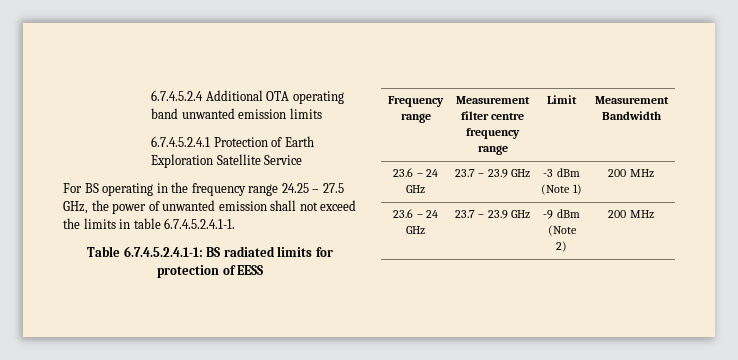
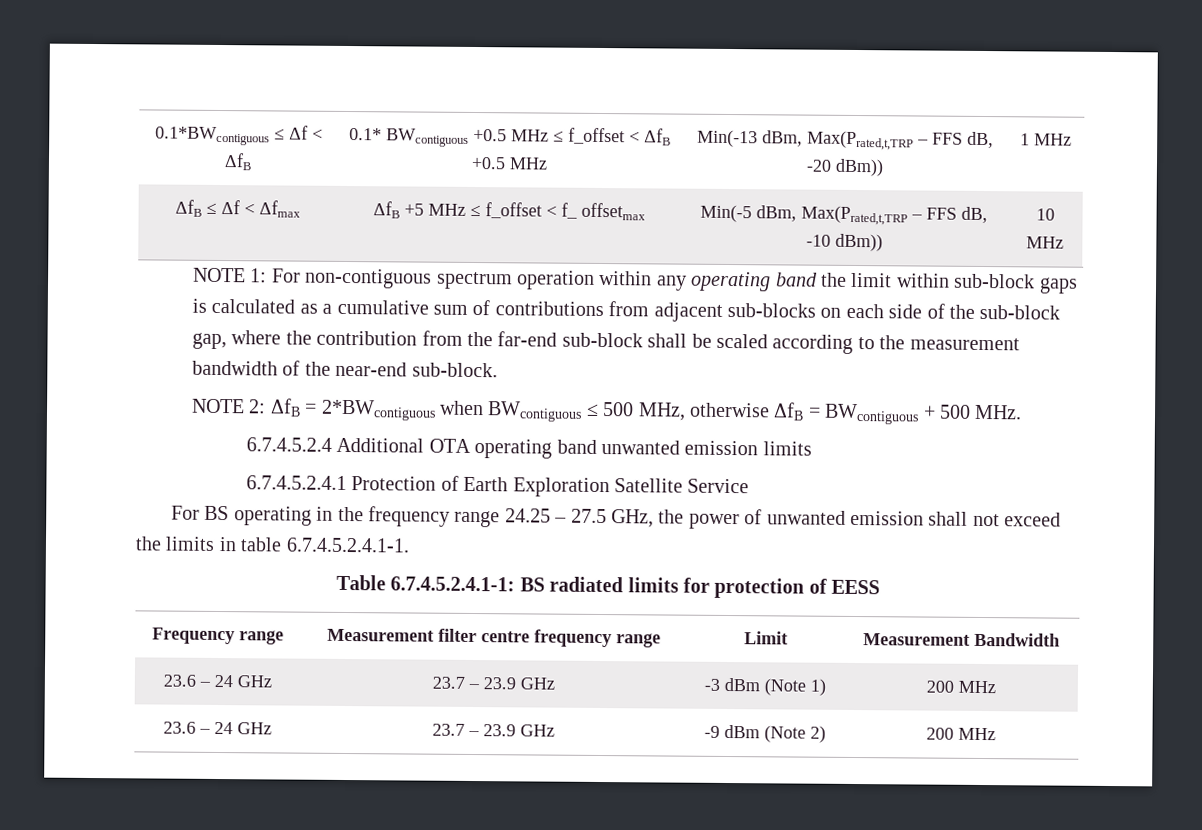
(151, 95) none -> [154,125,323,146] [224,153,252,171] [348,127,671,147] [470,156,548,170] [696,129,994,151] [805,158,884,177] [1020,133,1072,146] [175,199,301,218] [372,201,646,221] [700,204,988,226] [805,233,883,252] [1035,208,1055,221] [1026,236,1064,249] [192,267,1078,294] [191,298,1061,322] [191,330,1020,354] [191,360,498,378] [191,398,1023,425] 0.1*BWcontiguous ≤ Δf < ΔfB | 0.1* BWcontiguous +0.5 MHz ≤ f_offset < ΔfB +0.5 MHz | Min(-13 dBm, Max(Prated,t,TRP – FFS dB, -20 dBm)) | 1 MHz // ΔfB ≤ Δf < Δfmax | ΔfB +5 MHz ≤ f_offset < f_ offsetmax | Min(-5 dBm, Max(Prated,t,TRP – FFS dB, -10 dBm)) | 10 MHz // NOTE 1: For non-contiguous spectrum operation within any operating band the limit within sub-block gaps is calculated as a cumulative sum of contributions from adjacent sub-blocks on each side of the sub-block gap, where the contribution from the far-end sub-block shall be scaled according to the measurement bandwidth of the near-end sub-block. // NOTE 2: ΔfB = 2*BWcontiguous when BWcontiguous ≤ 500 MHz, otherwise ΔfB = BWcontiguous + 500 MHz. //

